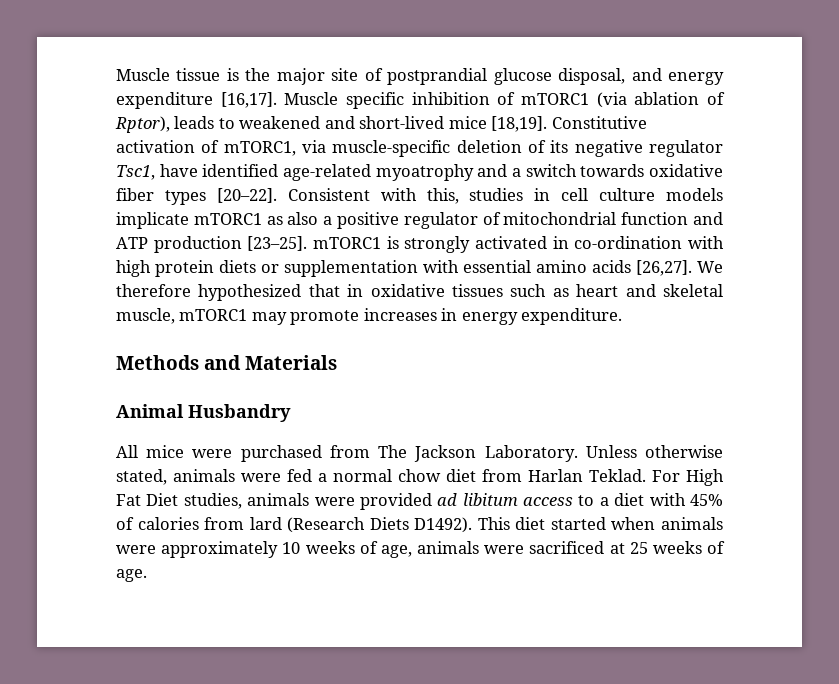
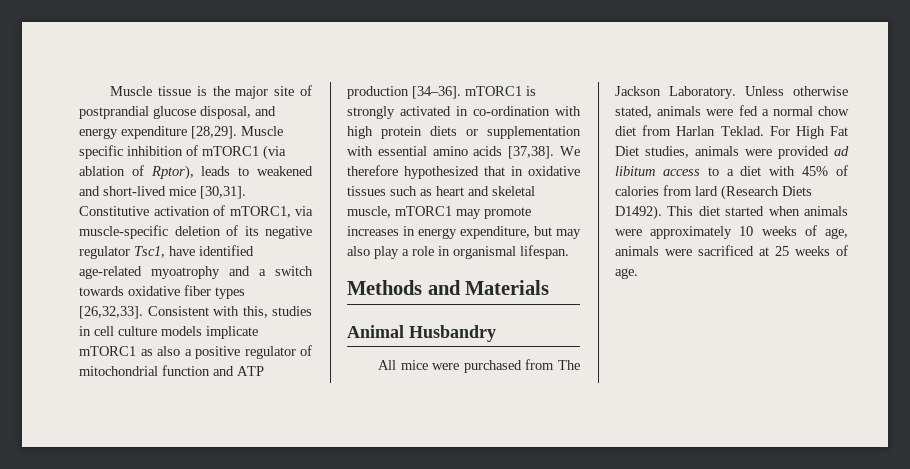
[220,92,277,108] [16,17]. -> [191,126,237,139] [28,29].
[491,116,548,132] [18,19]. -> [200,186,246,199] [30,31].
[216,188,277,203] [20–22]. -> [79,306,143,319] [26,32,33].
[247,236,308,251] [23–25]. -> [412,86,461,99] [34–36].
[636,260,692,276] [26,27]. -> [508,146,555,159] [37,38].
[521,308,623,325] expenditure. -> [460,226,581,239] [347,245,569,259] expenditure, but may also play a role in organismal lifespan.

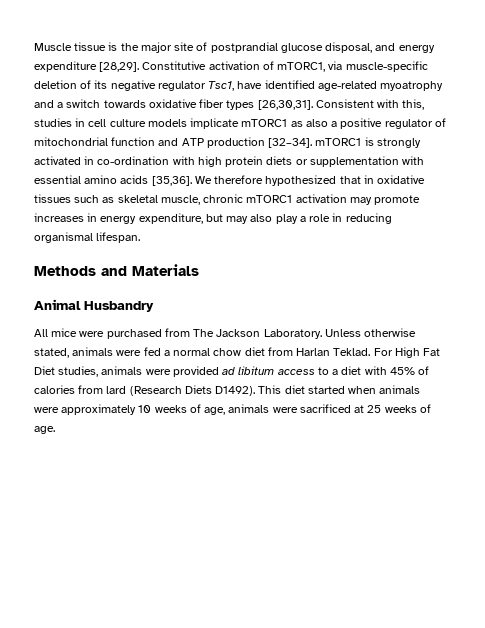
[241,126,283,136] [79,145,286,160] [79,165,313,180] [79,186,246,199] Muscle specific inhibition of mTORC1 (via ablation of Rptor), leads to weakened and short-lived mice [30,31]. -> (140, 67) none
[79,306,143,319] [26,32,33]. -> [257,100,313,110] [26,30,31].
[412,86,461,99] [34–36]. -> [268,138,313,148] [32–34].
[508,146,555,159] [37,38]. -> [151,176,192,186] [35,36].
[436,186,535,196] [347,206,452,218] heart and skeletal muscle, mTORC1 -> [117,194,347,205] skeletal muscle, chronic mTORC1 activation
(450, 251) none -> [345,213,392,224] reducing

